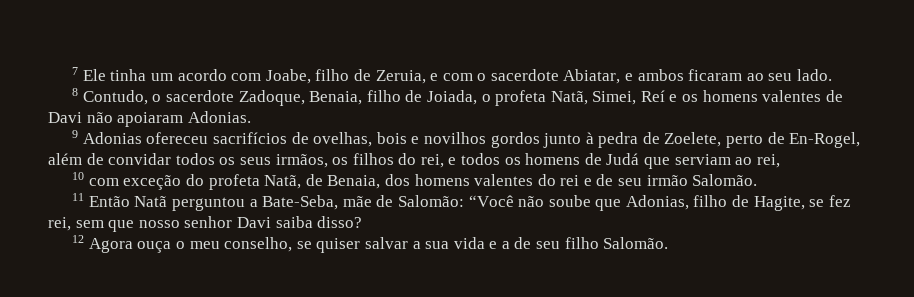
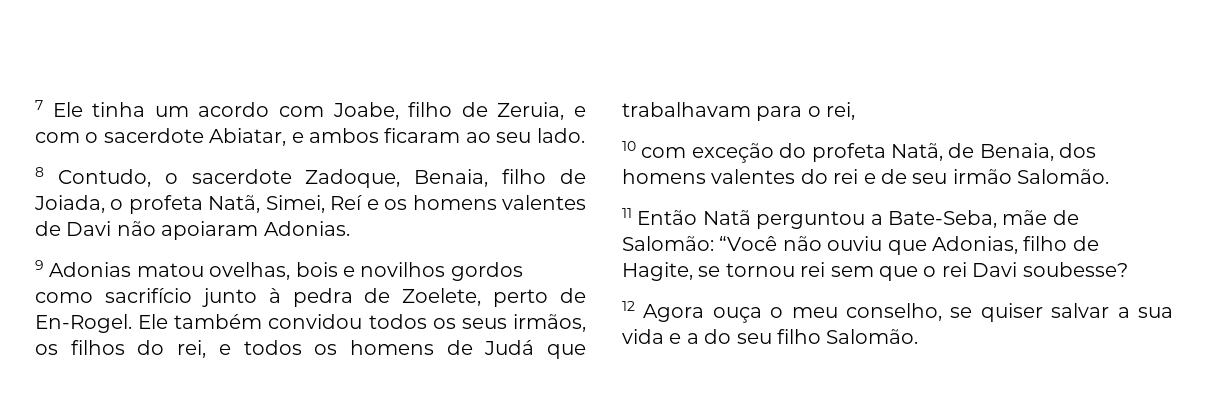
[146,132,309,144] ofereceu sacrifícios de -> [136,263,204,277] matou
(540, 140) none -> [35,288,192,303] como sacrifício
[789,132,861,148] [48,153,172,165] En-Rogel, além de convidar -> [35,314,363,333] En-Rogel. Ele também convidou
[674,154,753,165] serviam ao -> [622,102,821,121] trabalhavam para o
[548,195,591,207] soube -> [827,236,883,251] ouviu
[828,195,851,207] [48,216,363,232] fez rei, sem que nosso senhor Davi saiba disso? -> [725,262,1128,281] tornou rei sem que o rei Davi soubesse?
[514,237,532,249] de -> [704,329,732,344] do

